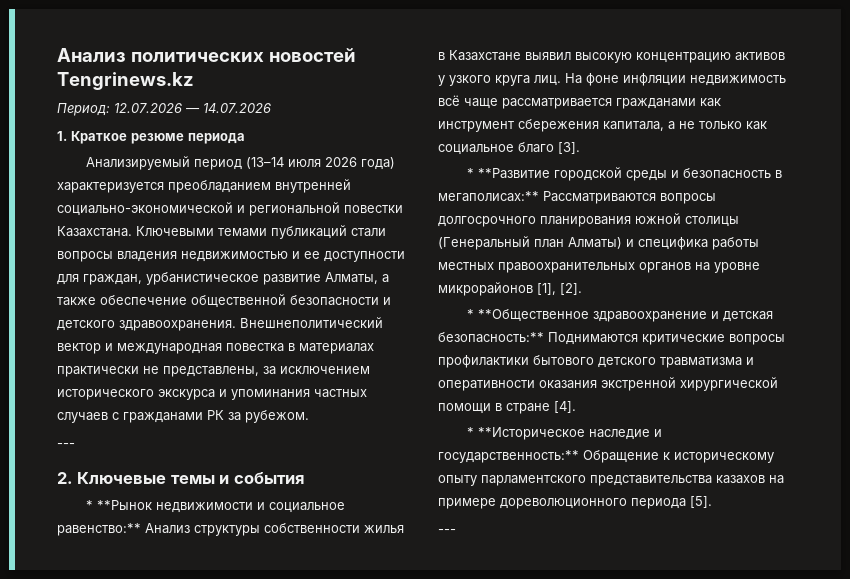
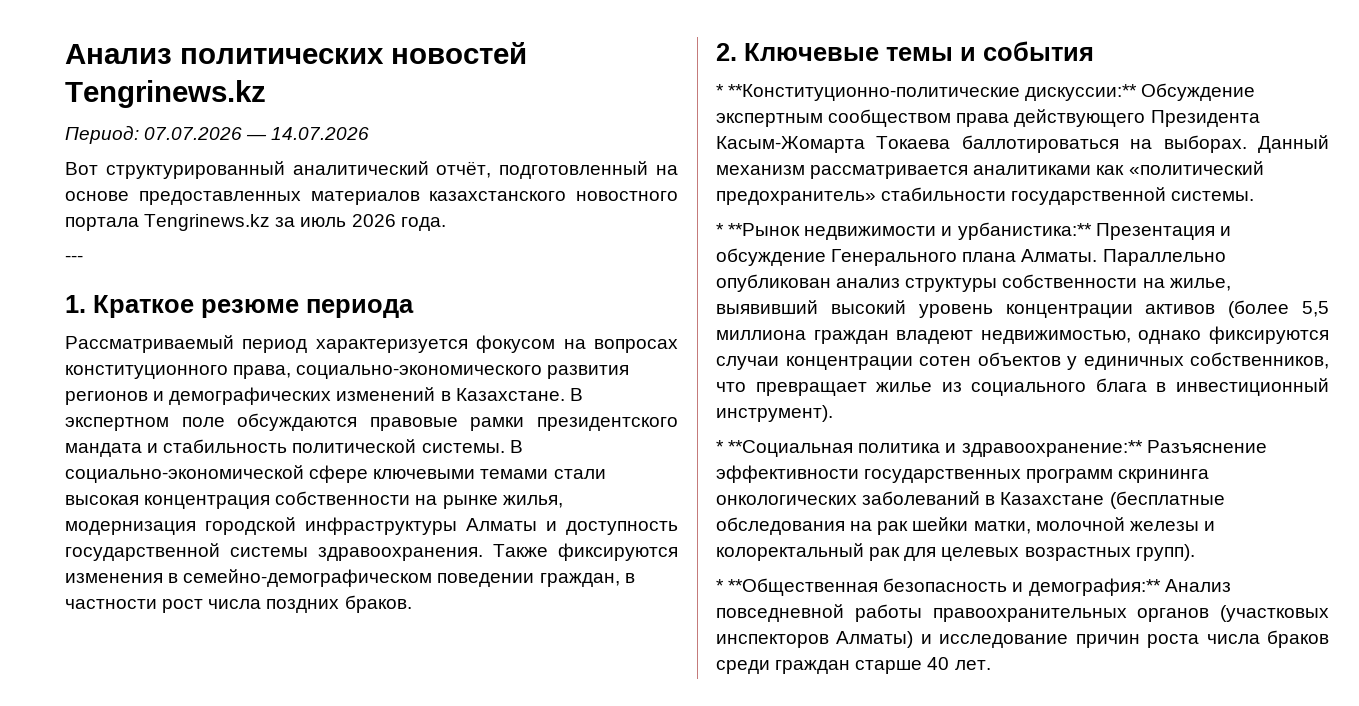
[114,103,182,113] 12.07.2026 -> [144,127,243,140] 07.07.2026
[57,131,245,144] [86,156,396,170] [57,179,351,193] [57,202,403,216] [57,225,386,239] [57,251,405,262] [57,272,389,285] [57,294,391,308] [57,317,383,331] [57,343,374,354] [57,366,370,377] [57,389,367,400] [57,410,309,423] [57,443,75,448] 1. Краткое резюме периода // Анализируемый период (13–14 июля 2026 года) характеризуется преобладанием внутренней социально-экономической и региональной повестки Казахстана. Ключевыми темами публикаций стали вопросы владения недвижимостью и ее доступности для граждан, урбанистическое развитие Алматы, а также обеспечение общественной безопасности и детского здравоохранения. Внешнеполитический вектор и международная повестка в материалах практически не представлены, за исключением исторического экскурса и упоминания частных случаев с гражданами РК за рубежом. // --- -> [65,161,678,179] [65,191,678,205] [65,214,446,231] [65,255,83,262] [65,295,414,318] [65,335,678,353] [65,365,630,379] [65,387,583,405] [65,413,679,431] [65,439,523,457] [65,465,606,483] [65,491,563,509] [65,517,678,535] [65,543,678,561] [65,569,635,587] [65,595,412,613] Вот структурированный аналитический отчёт, подготовленный на основе предоставленных материалов казахстанского новостного портала Tengrinews.kz за июль 2026 года. // --- // 1. Краткое резюме периода // Рассматриваемый период характеризуется фокусом на вопросах конституционного права, социально-экономического развития регионов и демографических изменений в Казахстане. В экспертном поле обсуждаются правовые рамки президентского мандата и стабильность политической системы. В социально-экономической сфере ключевыми темами стали высокая концентрация собственности на рынке жилья, модернизация городской инфраструктуры Алматы и доступность государственной системы здравоохранения. Также фиксируются изменения в семейно-демографическом поведении граждан, в частности рост числа поздних браков.
[97,500,346,513] [57,523,404,536] [438,50,785,63] [438,73,786,86] [438,95,721,109] [438,119,767,132] [438,142,580,155] [467,167,783,181] [438,191,716,204] [438,213,739,227] [438,236,759,250] [438,262,760,273] [438,282,582,296] [467,309,774,322] [438,332,785,345] [438,355,754,368] [438,377,778,391] [438,401,576,414] [467,427,663,440] [438,450,774,463] [438,475,784,486] [438,496,712,509] [438,529,456,534] **Рынок недвижимости и социальное равенство:** Анализ структуры собственности жилья в Казахстане выявил высокую концентрацию активов у узкого круга лиц. На фоне инфляции недвижимость всё чаще рассматривается гражданами как инструмент сбережения капитала, а не только как социальное благо [3]. // * **Развитие городской среды и безопасность в мегаполисах:** Рассматриваются вопросы долгосрочного планирования южной столицы (Генеральный план Алматы) и специфика работы местных правоохранительных органов на уровне микрорайонов [1], [2]. // * **Общественное здравоохранение и детская безопасность:** Поднимаются критические вопросы профилактики бытового детского травматизма и оперативности оказания экстренной хирургической помощи в стране [4]. // * **Историческое наследие и государственность:** Обращение к историческому опыту парламентского представительства казахов на примере дореволюционного периода [5]. // --- -> [728,83,1256,101] [716,109,1260,127] [716,135,1329,153] [716,161,1264,179] [716,187,1255,205] [716,222,1231,240] [716,248,1226,266] [716,274,1231,292] [716,300,1329,318] [716,326,1329,344] [716,352,1329,370] [716,378,1329,396] [716,405,833,422] [716,440,1267,457] [716,465,1210,483] [716,491,1225,509] [716,517,1215,535] [716,543,1195,561] [716,578,1231,596] [716,604,1329,622] [716,630,1329,648] [716,657,991,674] **Конституционно-политические дискуссии:** Обсуждение экспертным сообществом права действующего Президента Касым-Жомарта Токаева баллотироваться на выборах. Данный механизм рассматривается аналитиками как «политический предохранитель» стабильности государственной системы. // * **Рынок недвижимости и урбанистика:** Презентация и обсуждение Генерального плана Алматы. Параллельно опубликован анализ структуры собственности на жилье, выявивший высокий уровень концентрации активов (более 5,5 миллиона граждан владеют недвижимостью, однако фиксируются случаи концентрации сотен объектов у единичных собственников, что превращает жилье из социального блага в инвестиционный инструмент). // * **Социальная политика и здравоохранение:** Разъяснение эффективности государственных программ скрининга онкологических заболеваний в Казахстане (бесплатные обследования на рак шейки матки, молочной железы и колоректальный рак для целевых возрастных групп). // * **Общественная безопасность и демография:** Анализ повседневной работы правоохранительных органов (участковых инспекторов Алматы) и исследование причин роста числа браков среди граждан старше 40 лет.

